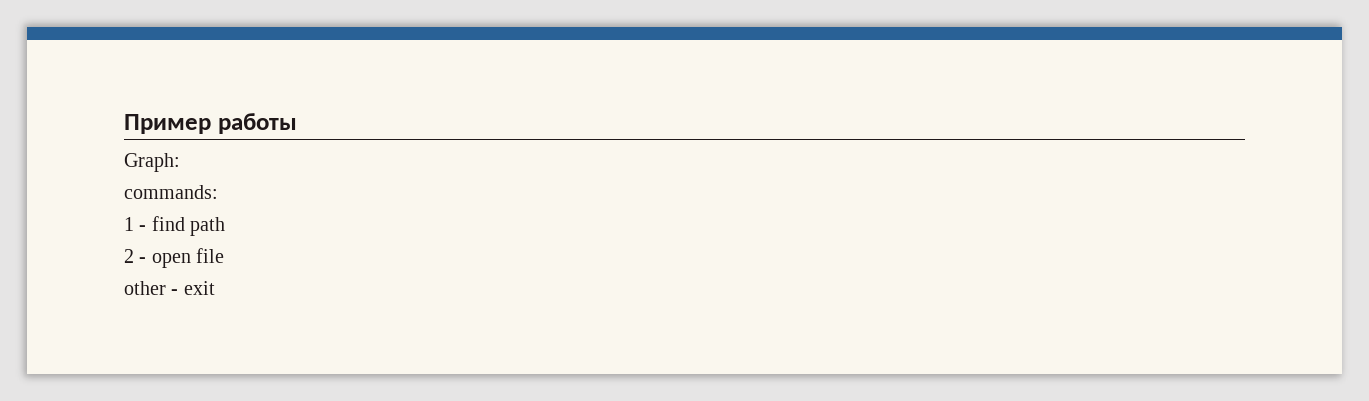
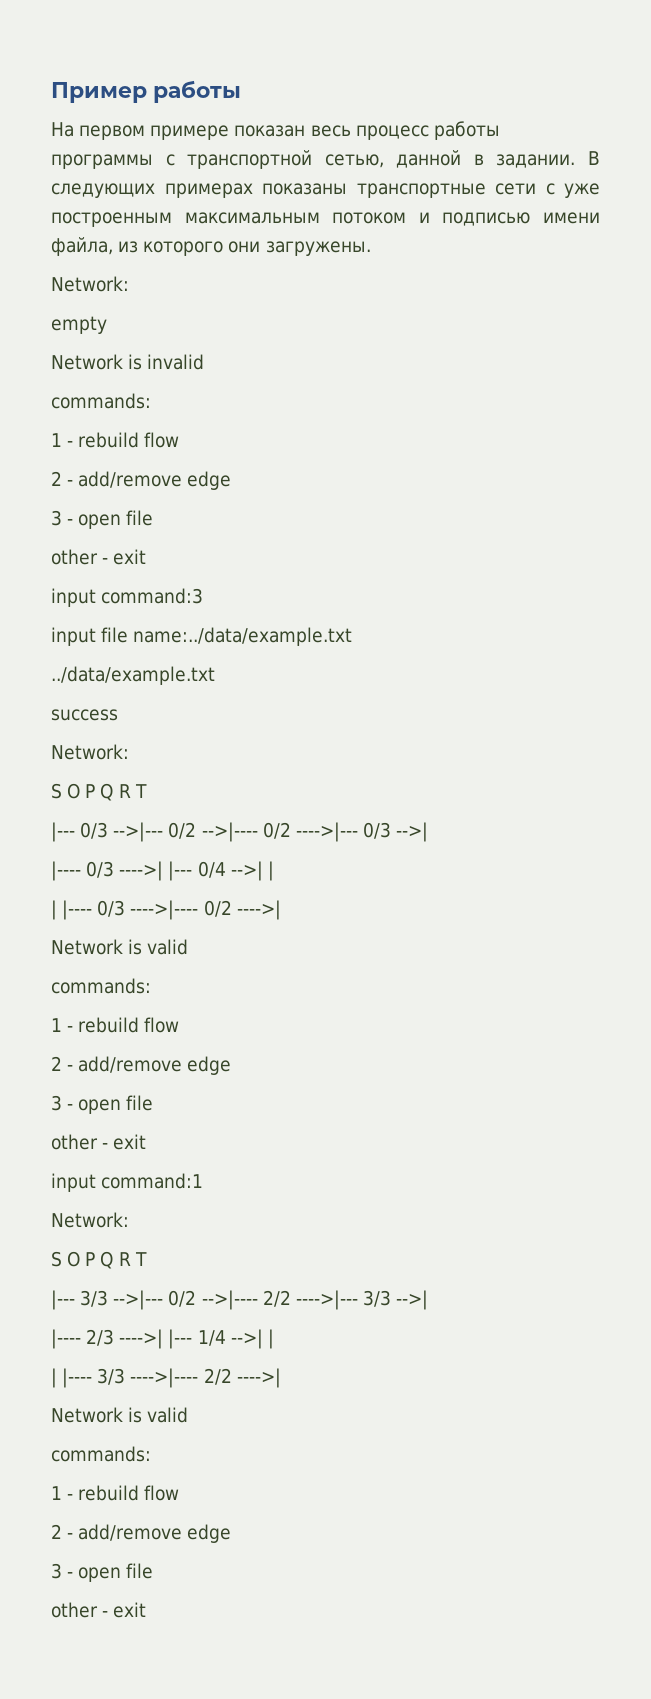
[124,153,180,172] [124,185,218,199] [124,216,226,236] [124,248,225,268] [124,281,215,295] Graph: // commands: // 1 - find path // 2 - open file // other - exit -> [51,121,500,140] [51,150,600,169] [51,183,600,198] [51,212,601,227] [51,237,371,256] [51,276,129,292] [51,316,107,334] [51,354,205,370] [51,393,151,409] [51,432,180,448] [51,471,232,490] [51,510,154,529] [51,549,147,565] [51,588,204,607] [51,627,353,646] [51,666,215,685] [51,709,118,721] [51,744,129,760] [51,783,147,801] [51,822,429,842] [51,861,274,881] [51,900,281,920] [51,939,189,955] [51,978,151,994] [51,1017,180,1033] [51,1056,232,1075] [51,1095,154,1114] [51,1134,147,1150] [51,1173,204,1192] [51,1212,129,1228] [51,1251,147,1269] [51,1290,429,1310] [51,1329,274,1349] [51,1368,281,1388] [51,1407,189,1423] [51,1446,151,1462] [51,1485,180,1501] [51,1524,232,1543] [51,1563,154,1582] [51,1602,147,1618] На первом примере показан весь процесс работы программы с транспортной сетью, данной в задании. В следующих примерах показаны транспортные сети с уже построенным максимальным потоком и подписью имени файла, из которого они загружены. // Network: // empty // Network is invalid // commands: // 1 - rebuild flow // 2 - add/remove edge // 3 - open file // other - exit // input command:3 // input file name:../data/example.txt // ../data/example.txt // success // Network: // S O P Q R T // |--- 0/3 -->|--- 0/2 -->|---- 0/2 ---->|--- 0/3 -->| // |---- 0/3 ---->| |--- 0/4 -->| | // | |---- 0/3 ---->|---- 0/2 ---->| // Network is valid // commands: // 1 - rebuild flow // 2 - add/remove edge // 3 - open file // other - exit // input command:1 // Network: // S O P Q R T // |--- 3/3 -->|--- 0/2 -->|---- 2/2 ---->|--- 3/3 -->| // |---- 2/3 ---->| |--- 1/4 -->| | // | |---- 3/3 ---->|---- 2/2 ---->| // Network is valid // commands: // 1 - rebuild flow // 2 - add/remove edge // 3 - open file // other - exit

